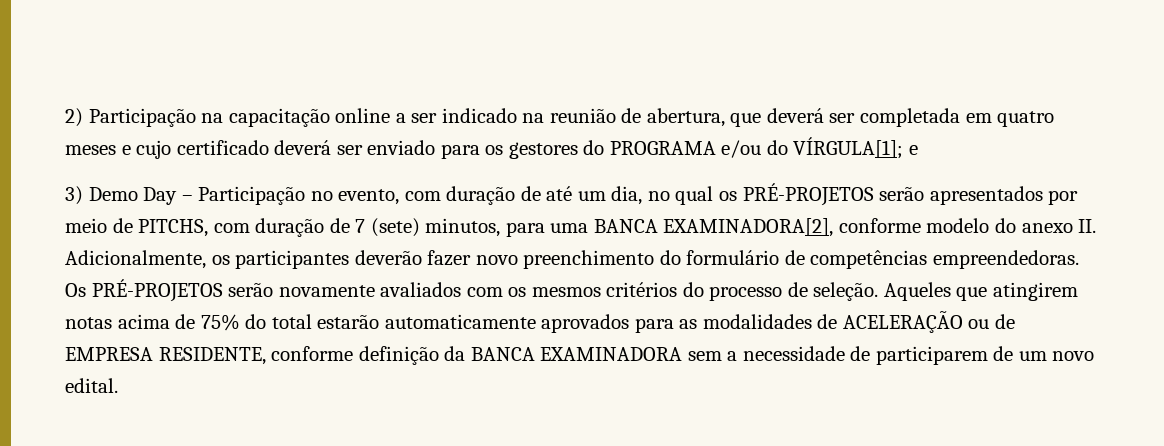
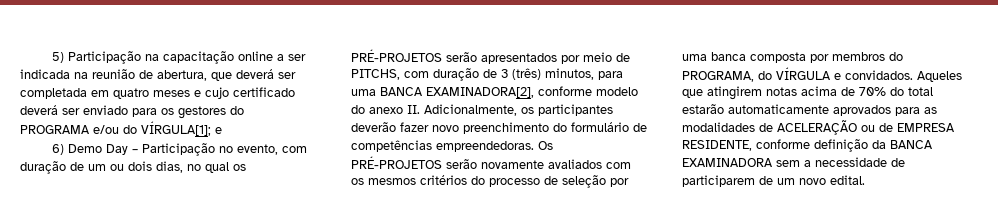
[65,108,83,127] 2) -> [52,52,65,63] 5)
[441,108,517,123] indicado -> [20,69,70,79] indicada
[65,186,83,205] 3) -> [52,144,65,155] 6)
[546,186,643,205] até um dia, -> [88,161,183,173] um ou dois dias,
[355,218,420,237] 7 (sete) -> [501,68,541,80] 3 (três)
[813,282,879,301] seleção. -> [562,175,629,188] [682,52,903,63] [682,67,913,82] seleção por uma banca composta por membros do PROGRAMA, do VÍRGULA e convidados.
[200,314,240,331] 75% -> [859,87,886,96] 70%

